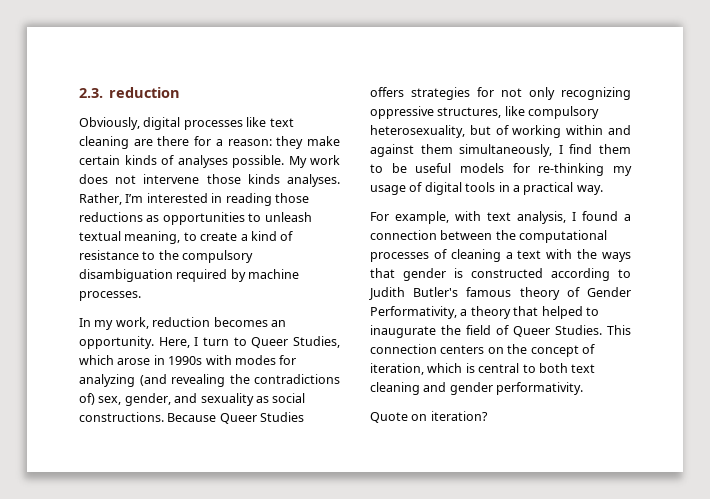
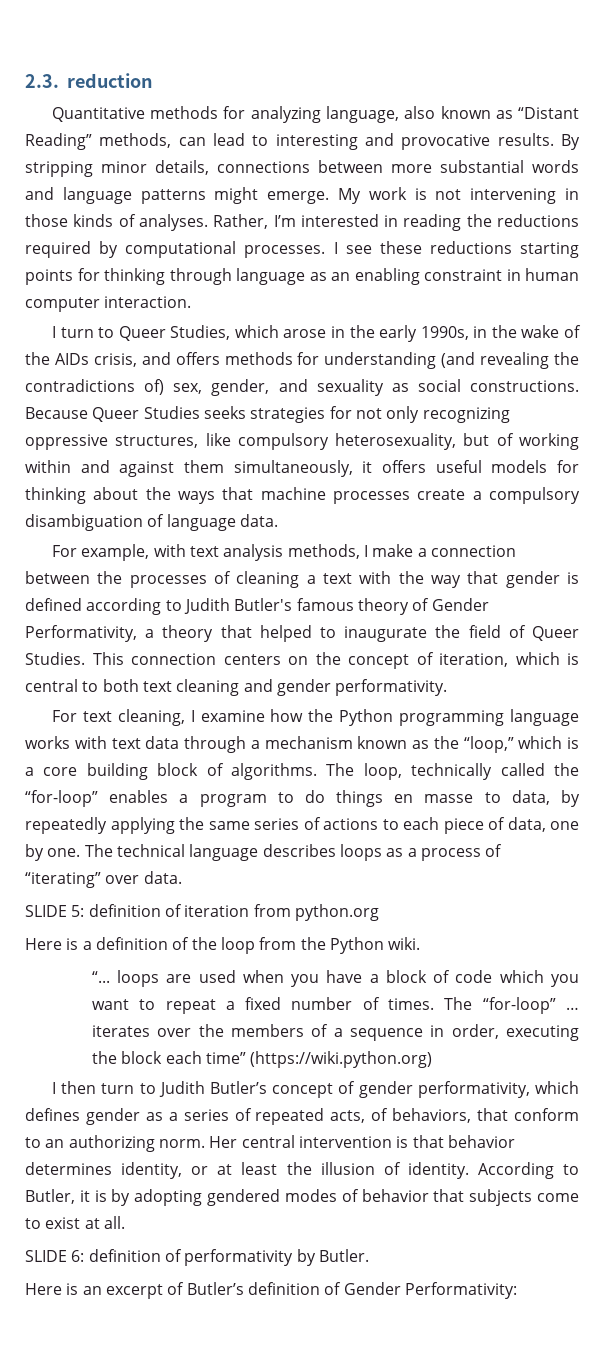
[79,117,294,130] [79,136,340,149] [79,155,340,168] [79,174,280,184] Obviously, digital processes like text cleaning are there for a reason: they make certain kinds of analyses possible. My work does not intervene those kinds -> [51,106,579,123] [25,133,580,150] [25,160,579,177] [25,187,579,204] [25,214,136,227] Quantitative methods for analyzing language, also known as “Distant Reading” methods, can lead to interesting and provocative results. By stripping minor details, connections between more substantial words and language patterns might emerge. My work is not intervening in those kinds of
[274,193,309,203] [79,212,312,225] [79,231,294,244] [79,250,254,263] [79,269,173,282] those reductions as opportunities to unleash textual meaning, to create a kind of resistance to the compulsory disambiguation -> [466,214,580,227] the reductions
[248,269,300,279] machine -> [125,241,237,258] computational
[79,317,286,330] [79,336,190,349] // In my work, reduction becomes an opportunity. Here, -> [333,241,579,258] [25,268,579,285] [25,296,192,312] I see these reductions starting points for thinking through language as an enabling constraint in human computer interaction. //
[168,355,297,365] [79,374,135,387] 1990s with modes for analyzing -> [349,325,581,342] [25,352,437,369] the early 1990s, in the wake of the AIDs crisis, and offers methods for understanding
[370,87,404,97] offers -> [203,406,246,419] seeks
[558,144,631,154] [370,163,632,176] [370,182,603,195] I find them to be useful models for re-thinking my usage of digital tools in a practical way. -> [362,460,579,473] [25,487,580,504] [25,514,278,531] it offers useful models for thinking about the ways that machine processes create a compulsory disambiguation of language data.
[517,211,618,224] analysis, I found -> [223,544,414,561] analysis methods, I make
[519,230,608,243] computational -> (123, 577) none
[602,252,631,262] ways -> [430,575,461,588] way
[471,268,543,278] constructed -> [25,598,82,611] defined
[370,411,488,423] Quote on iteration? -> [51,709,580,726] [25,736,579,753] [25,763,579,780] [25,790,580,807] [25,817,579,834] [25,844,503,861] [25,871,182,888] [25,904,379,921] [25,937,421,954] [91,970,579,987] [91,997,579,1014] [91,1024,579,1041] [91,1051,433,1068] [51,1081,579,1098] [25,1108,580,1125] [25,1135,515,1152] [25,1162,580,1179] [25,1189,579,1206] [25,1216,125,1229] [25,1249,369,1266] [25,1282,517,1299] For text cleaning, I examine how the Python programming language works with text data through a mechanism known as the “loop,” which is a core building block of algorithms. The loop, technically called the “for-loop” enables a program to do things en masse to data, by repeatedly applying the same series of actions to each piece of data, one by one. The technical language describes loops as a process of “iterating” over data. // SLIDE 5: definition of iteration from python.org // Here is a definition of the loop from the Python wiki. // “... loops are used when you have a block of code which you want to repeat a fixed number of times. The “for-loop” … iterates over the members of a sequence in order, executing the block each time” (https://wiki.python.org) // I then turn to Judith Butler’s concept of gender performativity, which defines gender as a series of repeated acts, of behaviors, that conform to an authorizing norm. Her central intervention is that behavior determines identity, or at least the illusion of identity. According to Butler, it is by adopting gendered modes of behavior that subjects come to exist at all. // SLIDE 6: definition of performativity by Butler. // Here is an excerpt of Butler’s definition of Gender Performativity:

